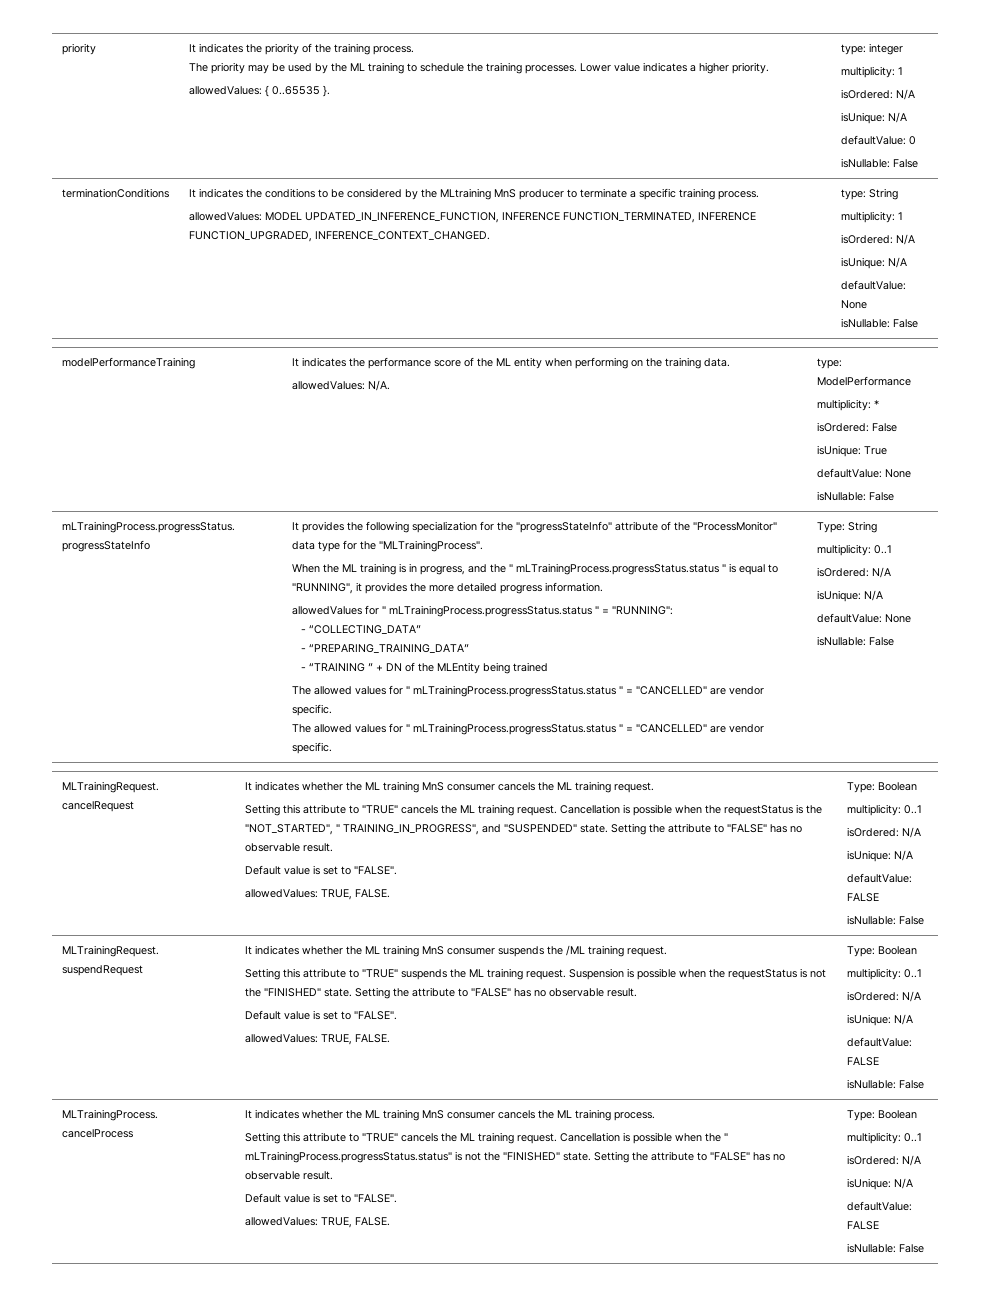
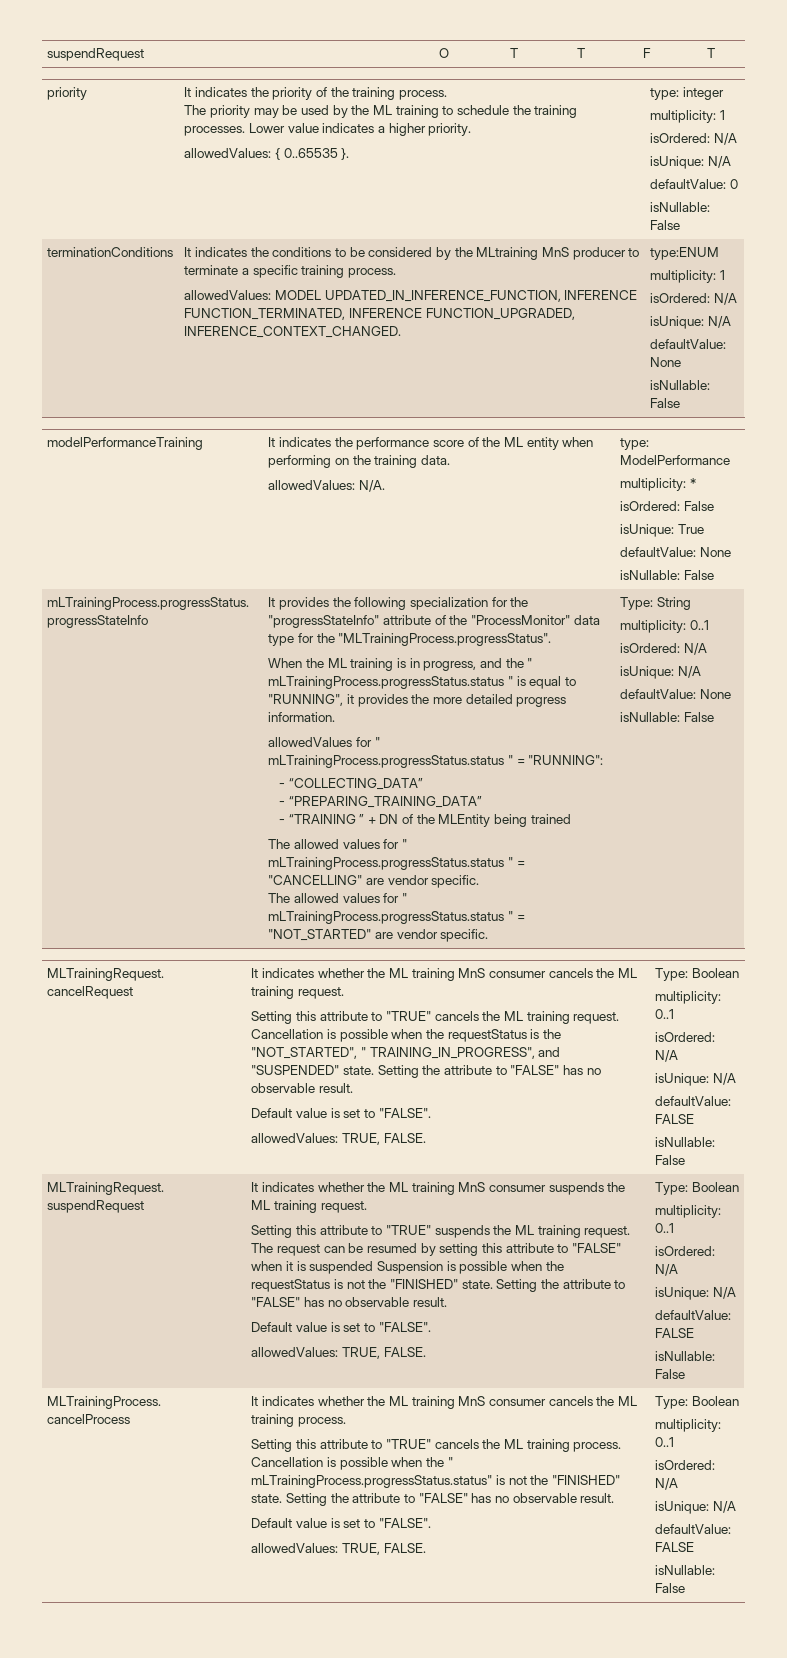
(61, 49) none -> [47,48,145,61] [439,48,449,58] [510,48,518,58] [577,48,585,58] [642,48,651,58] [707,48,715,58] suspendRequest | O | T | T | F | T //
[840,188,898,200] type: String -> [650,247,720,260] type:ENUM
[378,540,483,552] "MLTrainingProcess". -> [338,633,552,646] "MLTrainingProcess.progressStatus".
[635,686,707,695] "CANCELLED" -> [268,875,363,885] "CANCELLING"
[635,724,707,733] "CANCELLED" -> [268,929,372,941] "NOT_STARTED"
[565,945,585,956] /ML -> [251,1200,271,1210] ML
(566, 974) none -> [251,1243,621,1256] [251,1261,374,1274] The request can be resumed by setting this attribute to "FALSE" when it is suspended
[516,1133,557,1144] request. -> [573,1442,622,1452] process.

